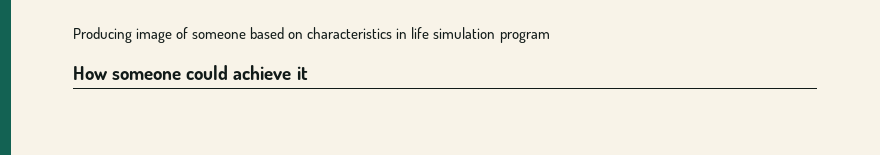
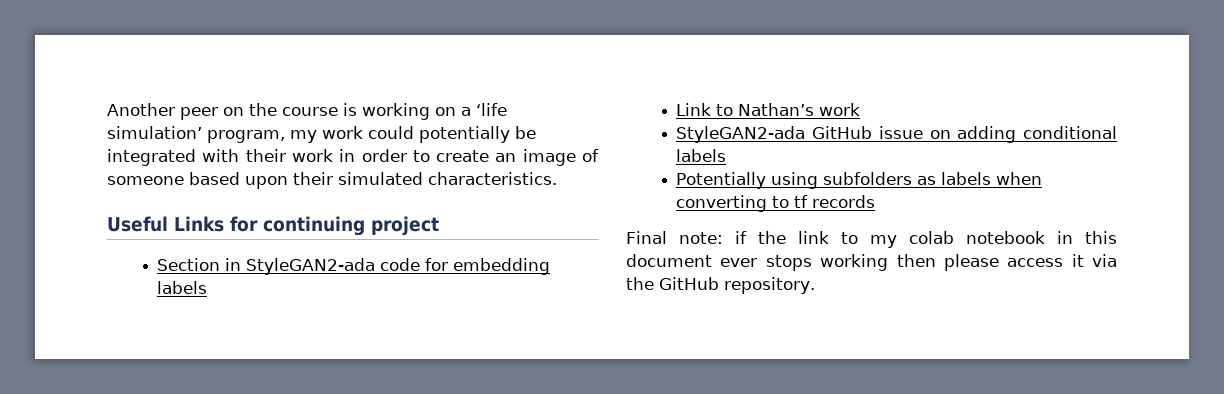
[73,27,550,43] [73,65,308,80] Producing image of someone based on characteristics in life simulation program // How someone could achieve it -> [107,103,507,120] [107,126,536,143] [107,149,600,166] [107,172,557,189] [107,216,439,236] [157,258,551,275] [157,281,208,294] [676,103,861,116] [676,126,1117,143] [676,149,727,162] [676,172,1043,189] [676,195,876,212] [626,231,1117,248] [626,254,1117,271] [626,277,815,294] Another peer on the course is working on a ‘life simulation’ program, my work could potentially be integrated with their work in order to create an image of someone based upon their simulated characteristics. // Useful Links for continuing project // Section in StyleGAN2-ada code for embedding labels // Link to Nathan’s work // StyleGAN2-ada GitHub issue on adding conditional labels // Potentially using subfolders as labels when converting to tf records // Final note: if the link to my colab notebook in this document ever stops working then please access it via the GitHub repository.

